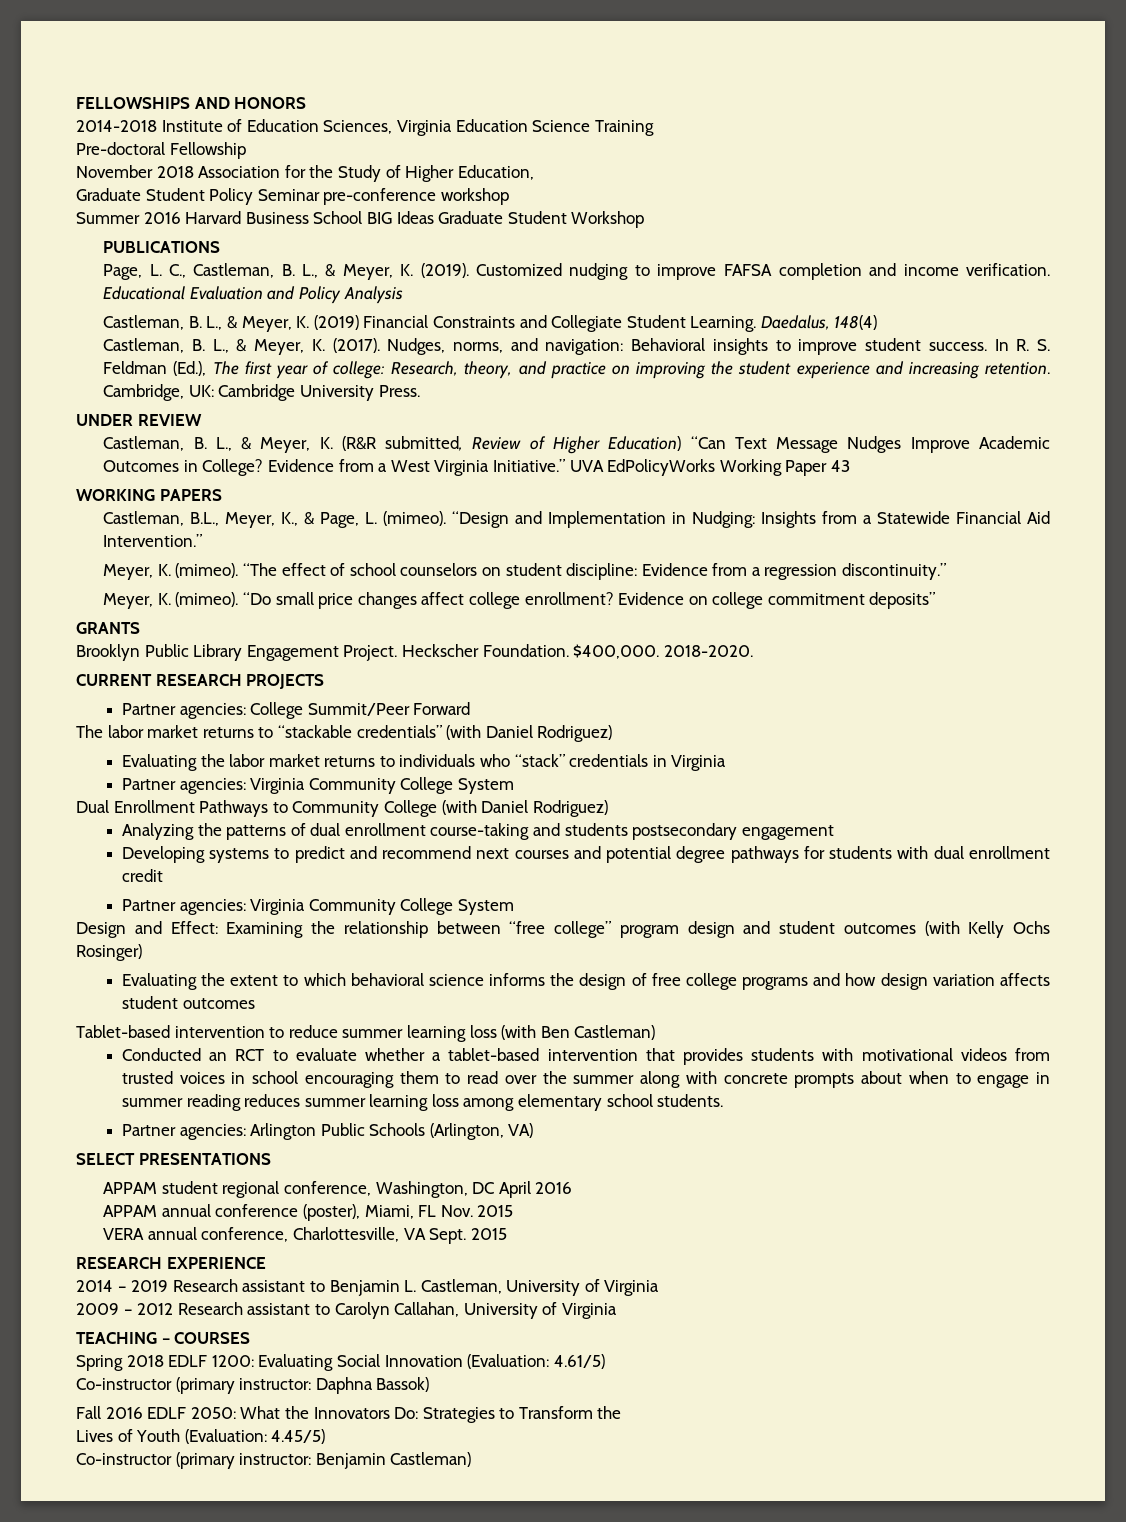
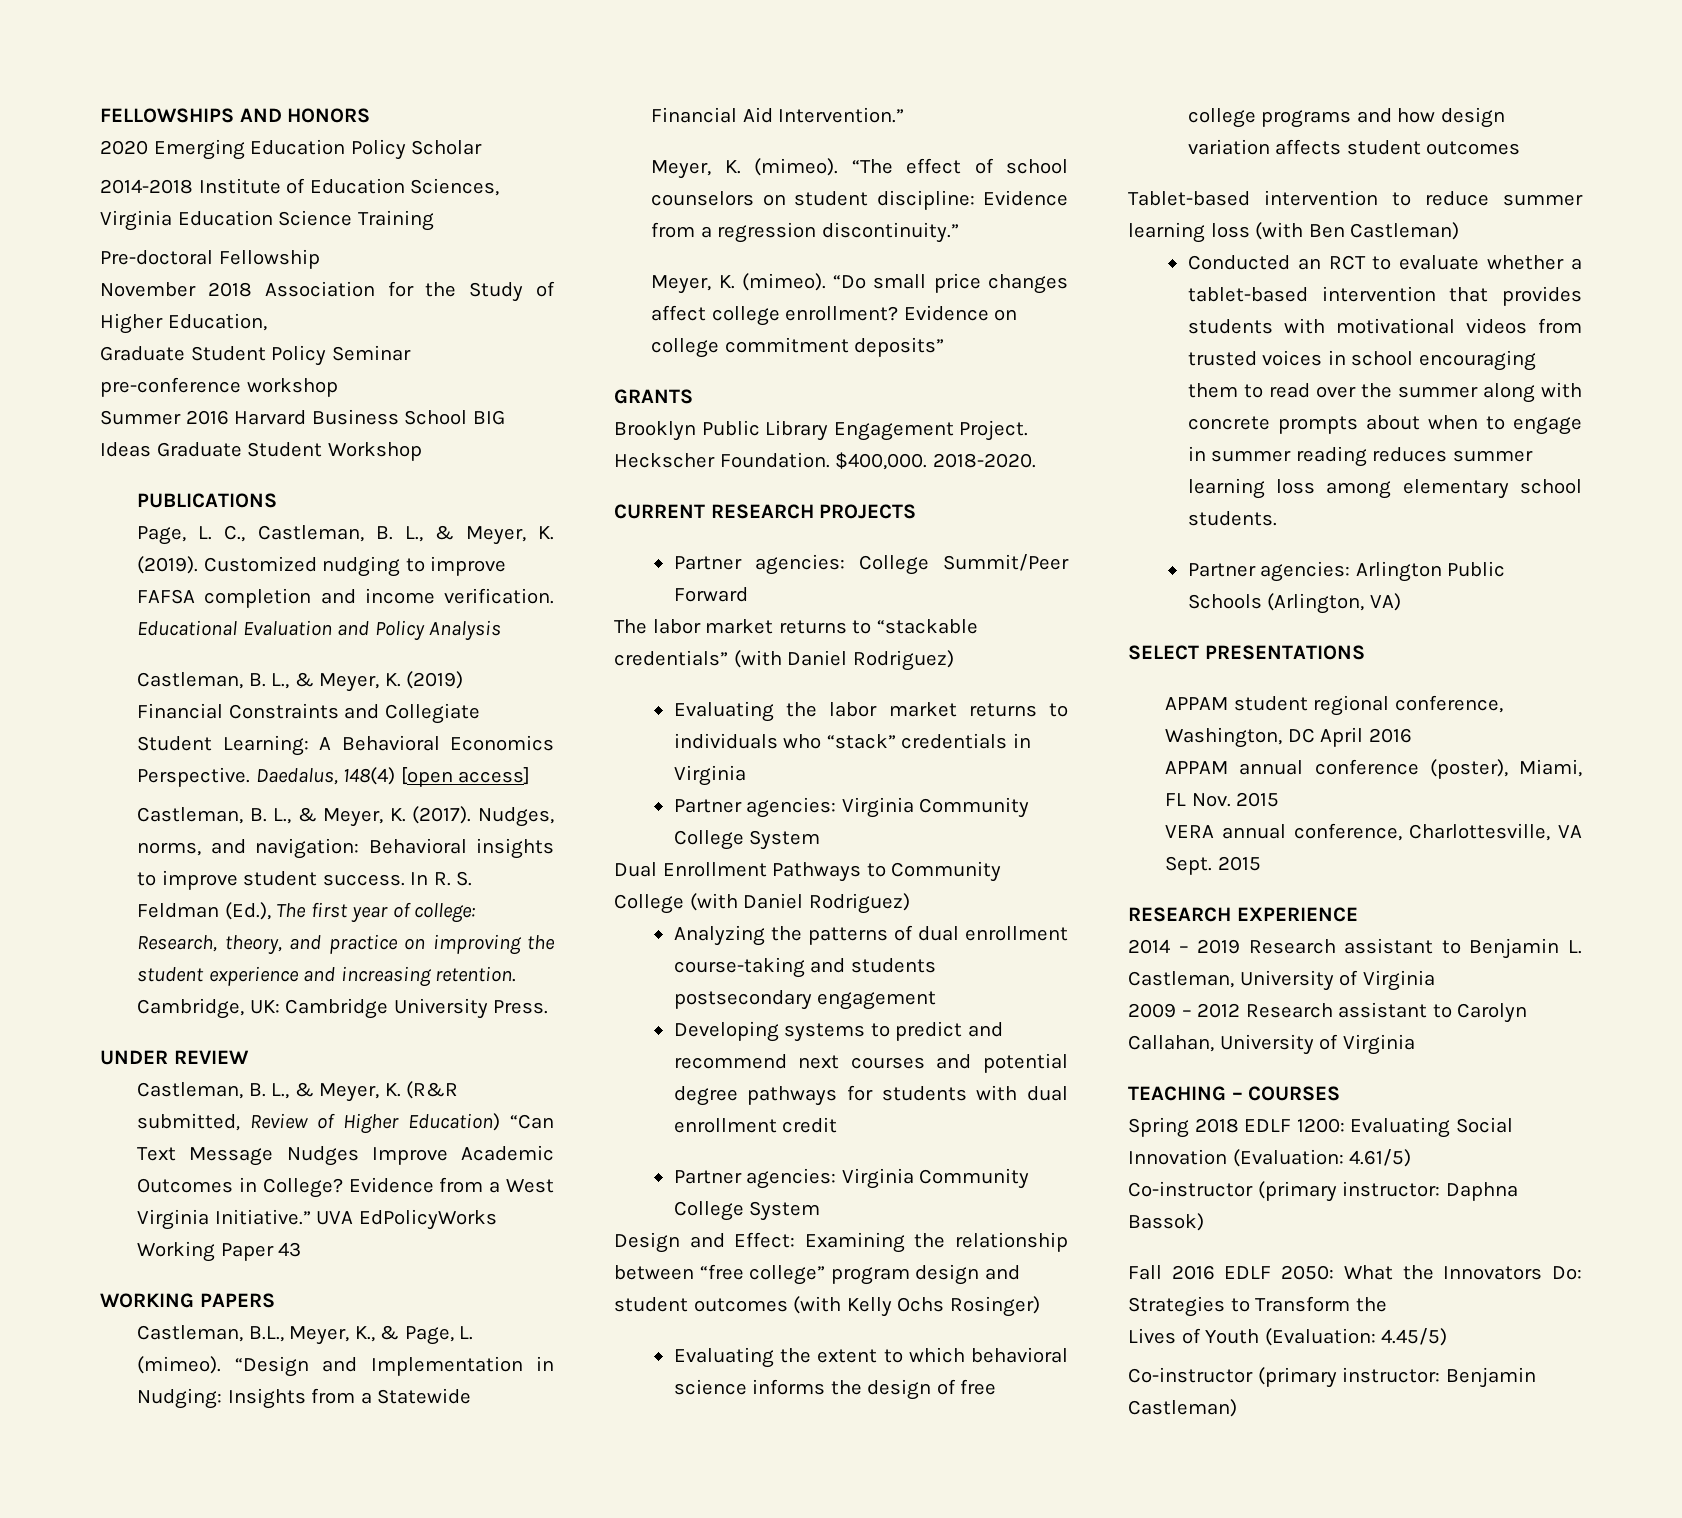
(307, 103) none -> [100,139,483,160] // 2020 Emerging Education Policy Scholar
[690,316,757,332] Learning. -> [222,735,554,756] [137,767,251,787] Learning: A Behavioral Economics Perspective.
(878, 322) none -> [400,767,531,787] [open access]

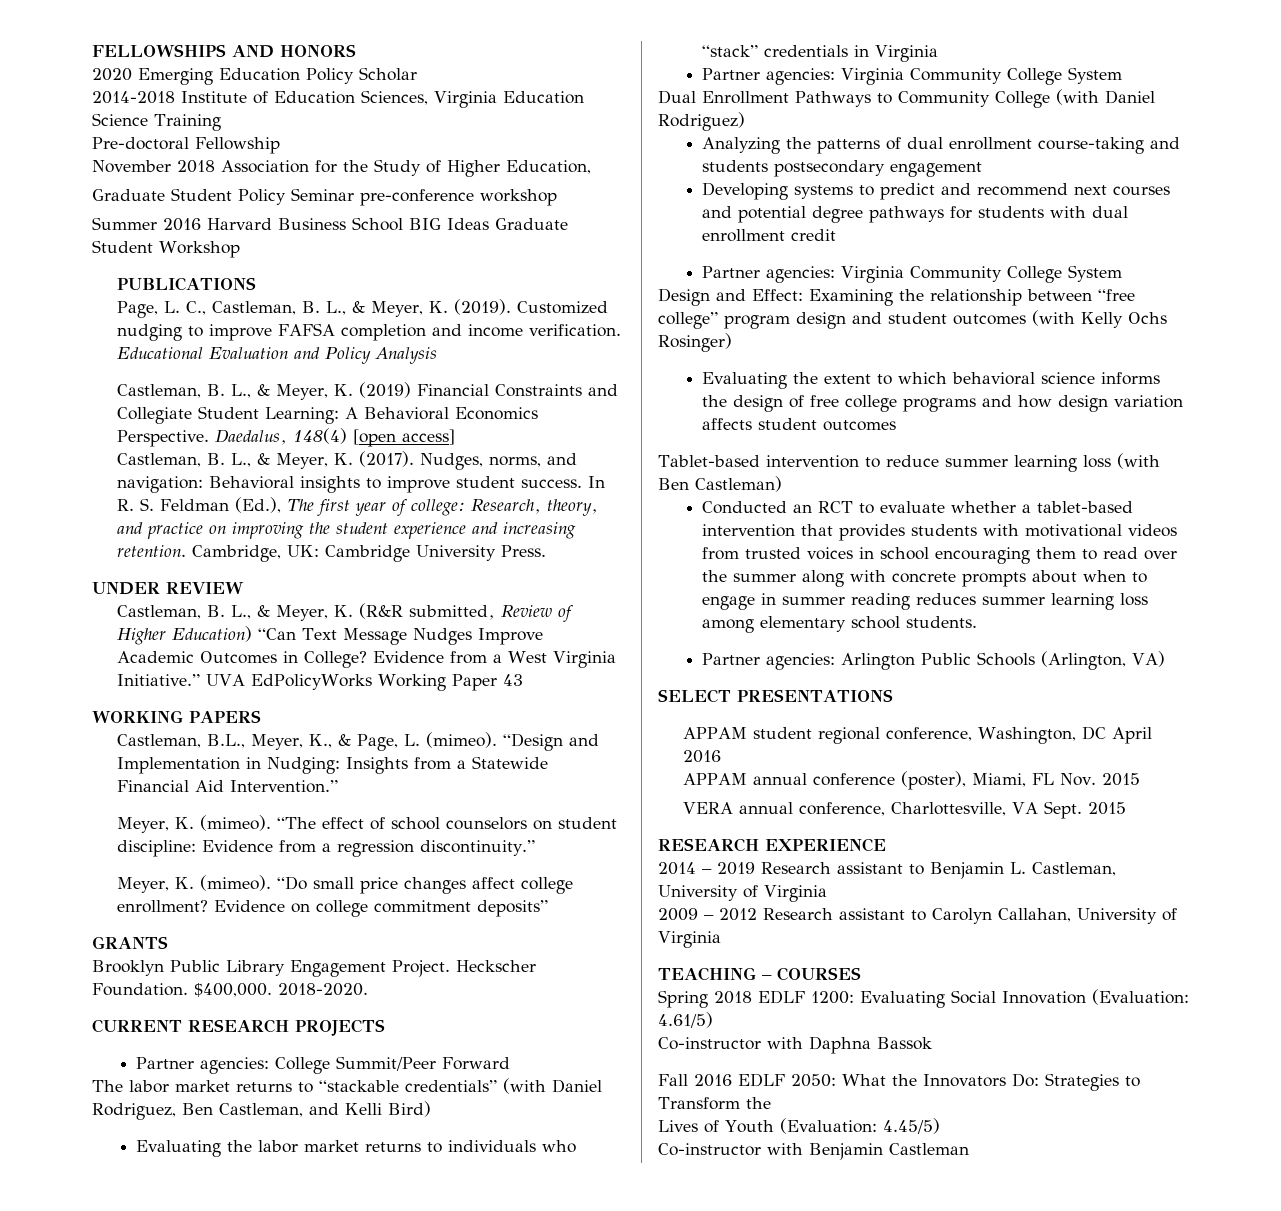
[852,650,954,671] Rodriguez) -> [92,1101,431,1120] Rodriguez, Ben Castleman, and Kelli Bird)
[1257,1181,1518,1202] [1128,1213,1204,1231] (primary instructor: Daphna Bassok) -> [767,1036,932,1054] with Daphna Bassok
[1257,1367,1536,1388] [1128,1399,1237,1417] (primary instructor: Benjamin Castleman) -> [767,1143,969,1160] with Benjamin Castleman

